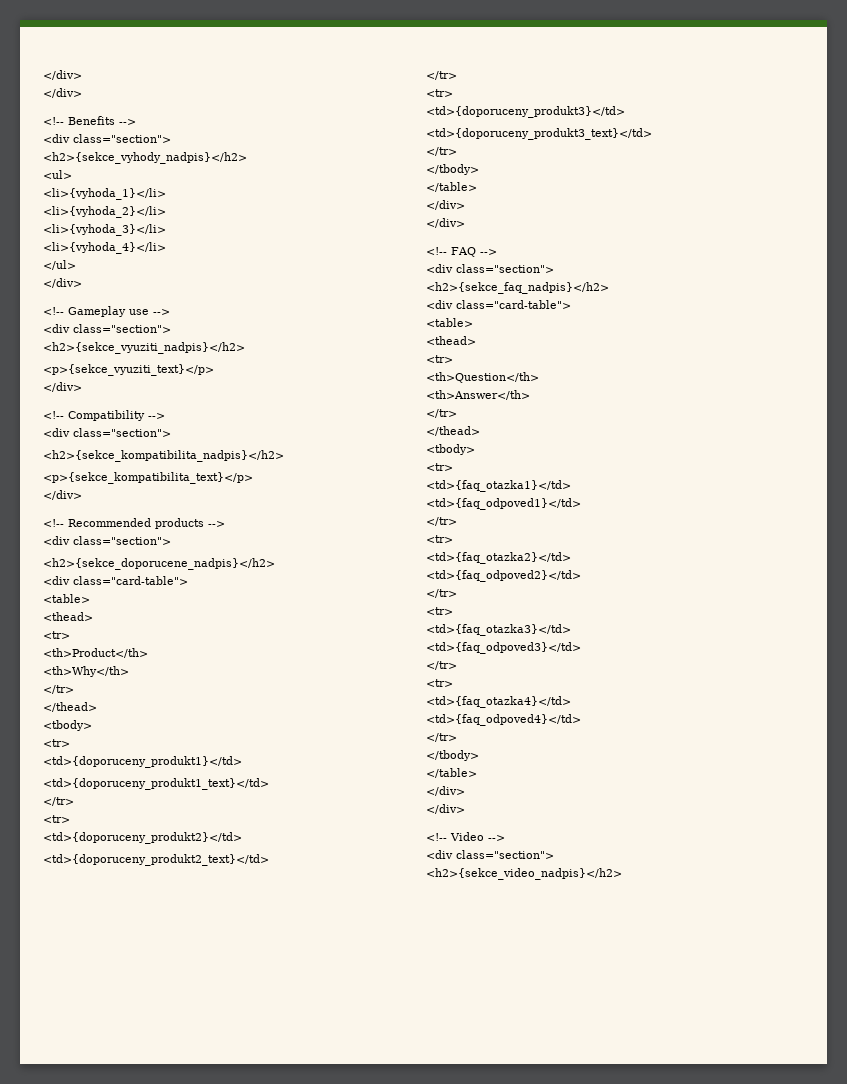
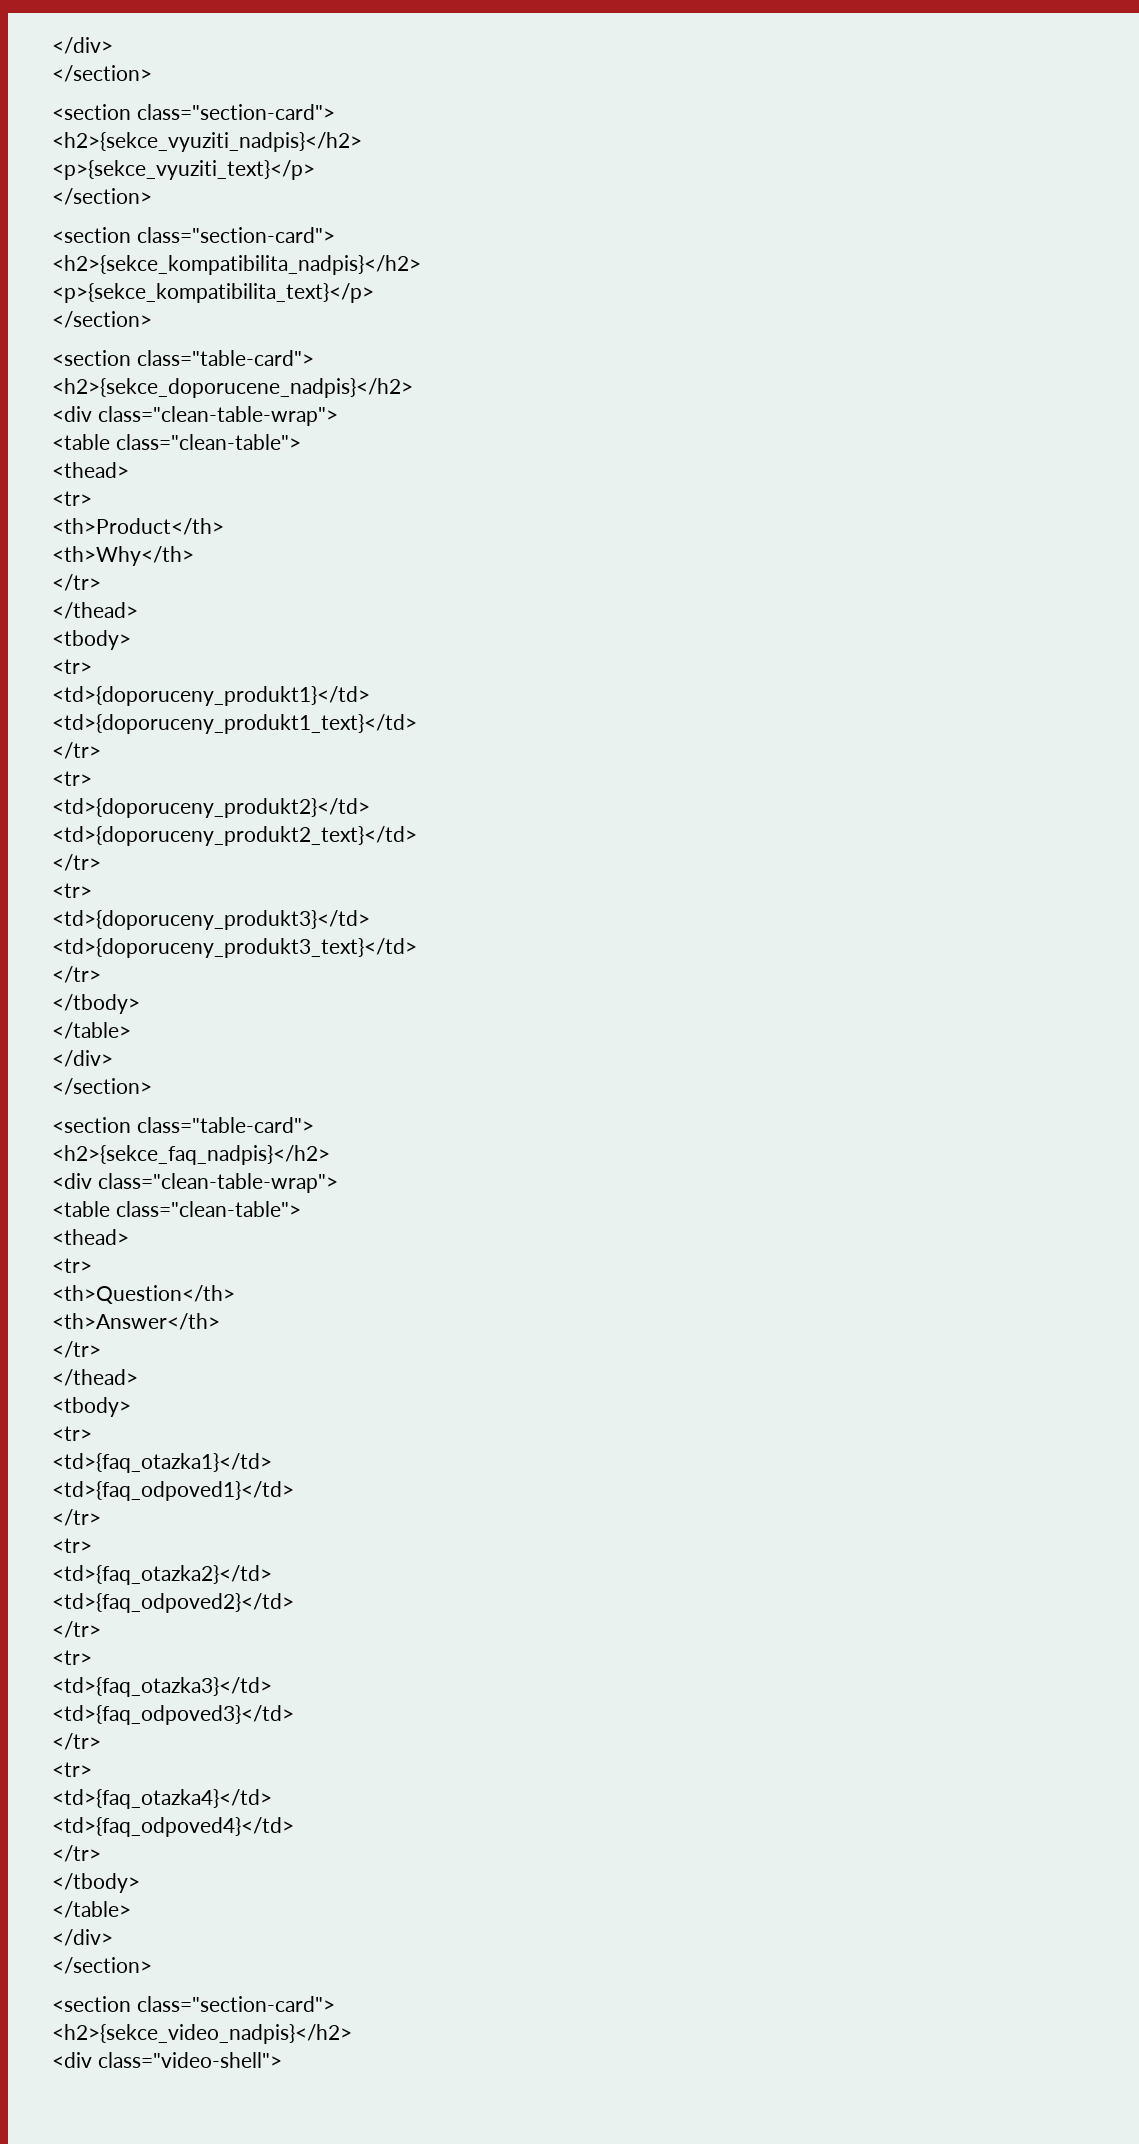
[43,70,82,80] [43,88,82,98] [43,116,136,125] [43,134,171,143] [43,152,247,164] [43,170,72,179] [43,188,166,200] [43,206,166,218] [43,224,166,236] [43,242,166,254] [43,260,76,270] [43,278,82,288] [43,306,170,317] [43,324,171,333] [43,342,245,354] [43,364,214,376] [43,382,82,392] [43,410,165,421] [43,428,171,437] [43,450,284,462] [43,472,253,484] [43,490,82,500] [43,518,225,529] [43,536,171,545] </div> // </div> // <!-- Benefits --> // <div class="section"> // <h2>{sekce_vyhody_nadpis}</h2> // <ul> // <li>{vyhoda_1}</li> // <li>{vyhoda_2}</li> // <li>{vyhoda_3}</li> // <li>{vyhoda_4}</li> // </ul> // </div> // <!-- Gameplay use --> // <div class="section"> // <h2>{sekce_vyuziti_nadpis}</h2> // <p>{sekce_vyuziti_text}</p> // </div> // <!-- Compatibility --> // <div class="section"> // <h2>{sekce_kompatibilita_nadpis}</h2> // <p>{sekce_kompatibilita_text}</p> // </div> // <!-- Recommended products --> // <div class="section"> -> [52,37,113,54] [52,65,152,82] [52,104,335,120] [52,132,362,152] [52,160,315,180] [52,188,152,205] [52,227,335,243] [52,255,421,275] [52,283,374,303] [52,311,152,328] [52,350,314,366] </div> // </section> // <section class="section-card"> // <h2>{sekce_vyuziti_nadpis}</h2> // <p>{sekce_vyuziti_text}</p> // </section> // <section class="section-card"> // <h2>{sekce_kompatibilita_nadpis}</h2> // <p>{sekce_kompatibilita_text}</p> // </section> // <section class="table-card">
[73,576,188,585] [43,594,90,603] class="card-table"> // <table> -> [97,406,338,426] [52,434,301,450] class="clean-table-wrap"> // <table class="clean-table">
[426,218,465,228] [426,247,497,257] [426,264,554,273] </div> // <!-- FAQ --> // <div class="section"> -> [52,1078,152,1095] [52,1117,314,1133] </section> // <section class="table-card">
[456,300,571,309] [426,318,473,327] class="card-table"> // <table> -> [97,1173,338,1193] [52,1201,301,1217] class="clean-table-wrap"> // <table class="clean-table">
[426,804,465,814] [426,832,505,841] [426,850,554,859] [426,868,622,880] </div> // <!-- Video --> // <div class="section"> // <h2>{sekce_video_nadpis}</h2> -> [52,1957,152,1974] [52,1996,335,2012] [52,2024,352,2044] [52,2052,282,2068] </section> // <section class="section-card"> // <h2>{sekce_video_nadpis}</h2> // <div class="video-shell">

